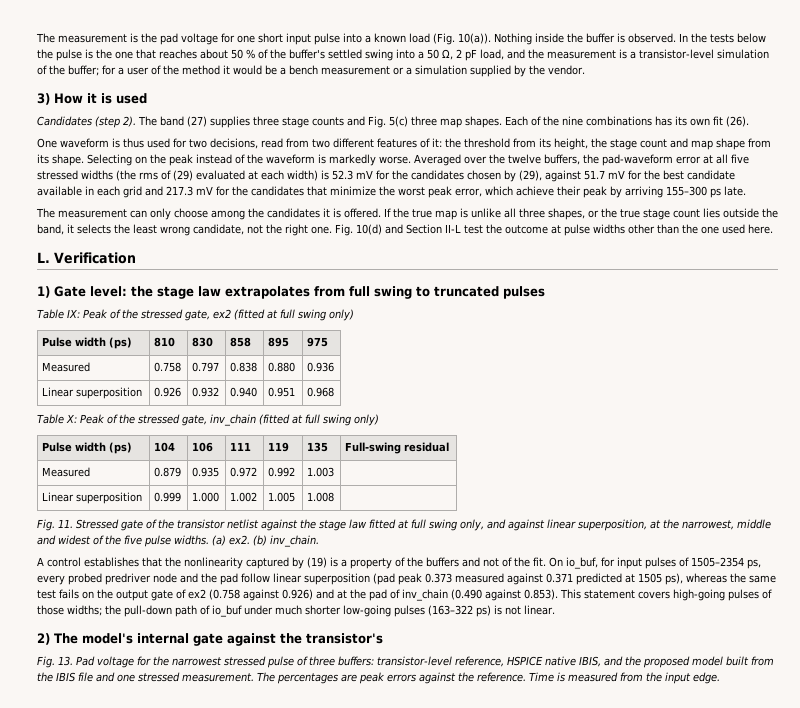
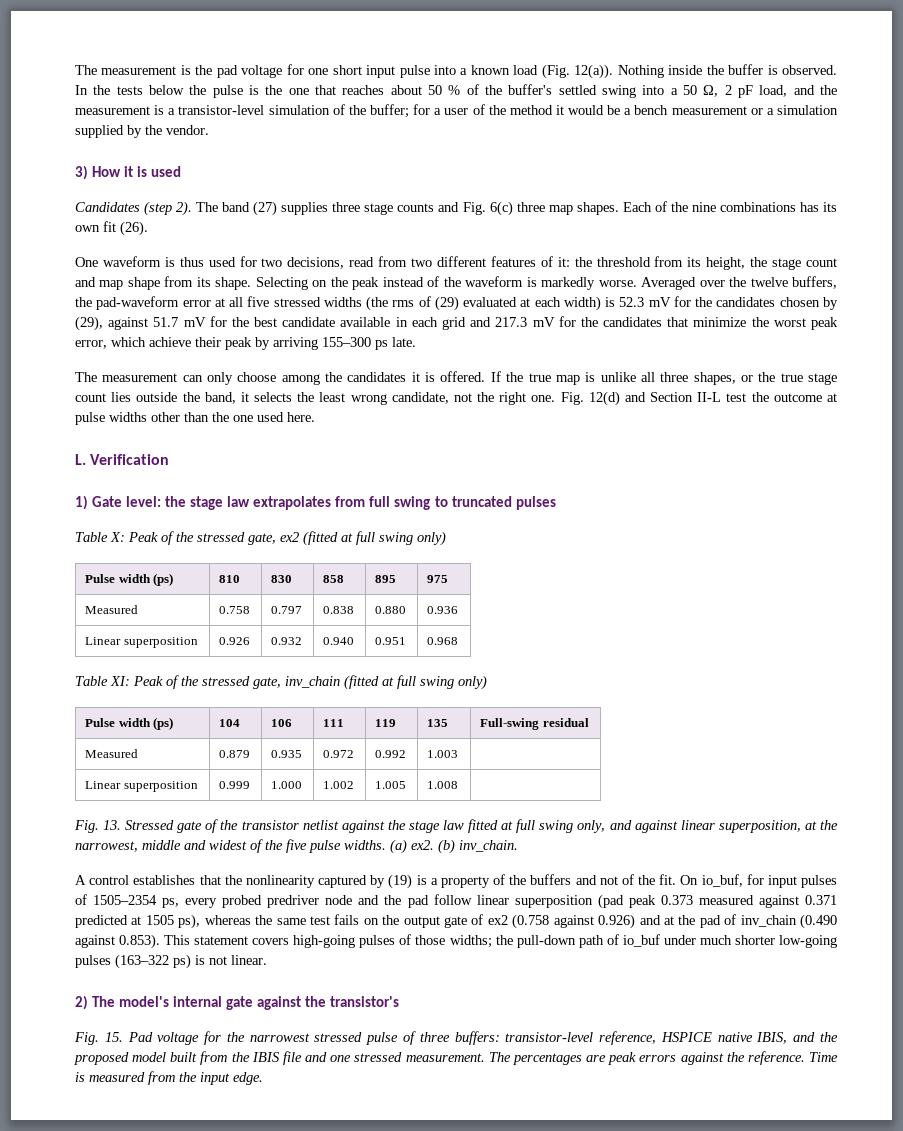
[458,33,491,44] 10(a)). -> [574,64,614,79] 12(a)).
[389,116,408,127] 5(c) -> [489,201,513,216] 6(c)
[356,224,382,235] 10(d) -> [588,391,620,406] 12(d)
[66,309,80,318] IX: -> [110,532,125,542] X:
[65,414,77,423] X: -> [110,676,130,686] XI:
[58,519,73,528] 11. -> [103,820,122,830] 13.
[58,656,73,666] 13. -> [104,1032,123,1042] 15.

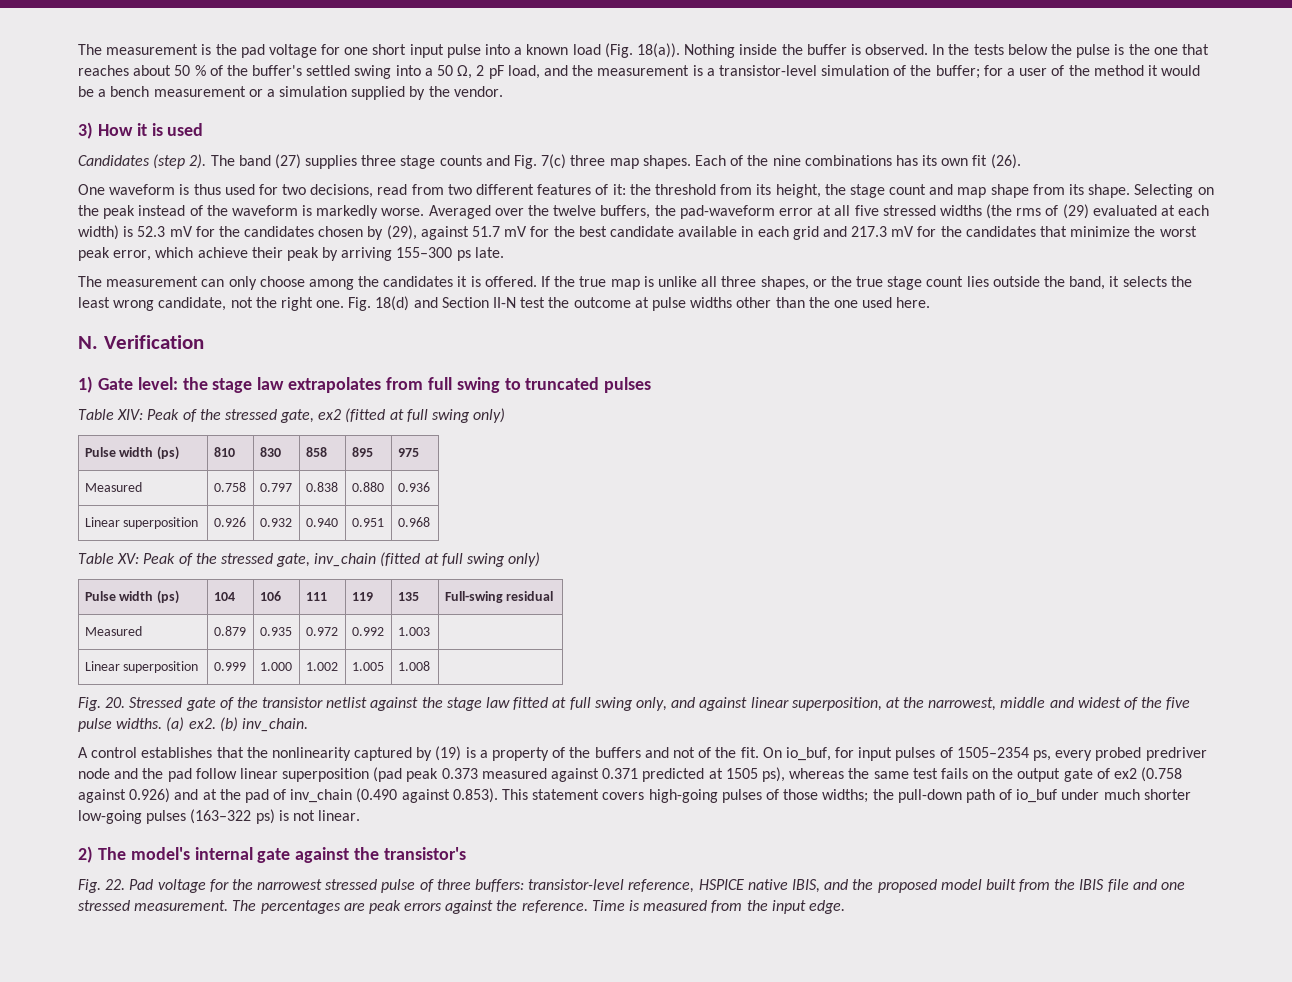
[574,64,614,79] 12(a)). -> [636,43,680,58] 18(a)).
[489,201,513,216] 6(c) -> [541,154,567,169] 7(c)
[588,391,620,406] 12(d) -> [375,296,410,311] 18(d)
[697,392,722,402] II-L -> [493,297,517,308] II-N
[75,454,86,465] L. -> [78,336,98,349] N.
[110,532,125,542] X: -> [117,409,144,420] XIV:
[110,676,130,686] XI: -> [117,553,140,564] XV:
[103,820,122,830] 13. -> [105,697,126,708] 20.
[104,1032,123,1042] 15. -> [105,879,126,890] 22.

